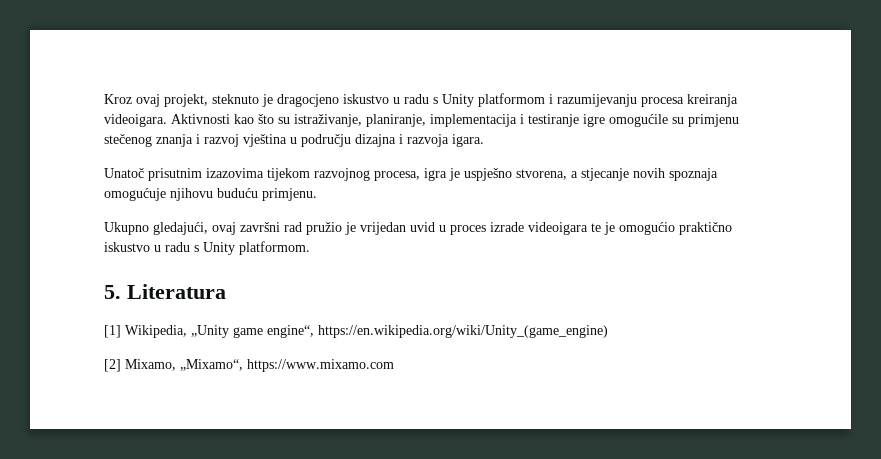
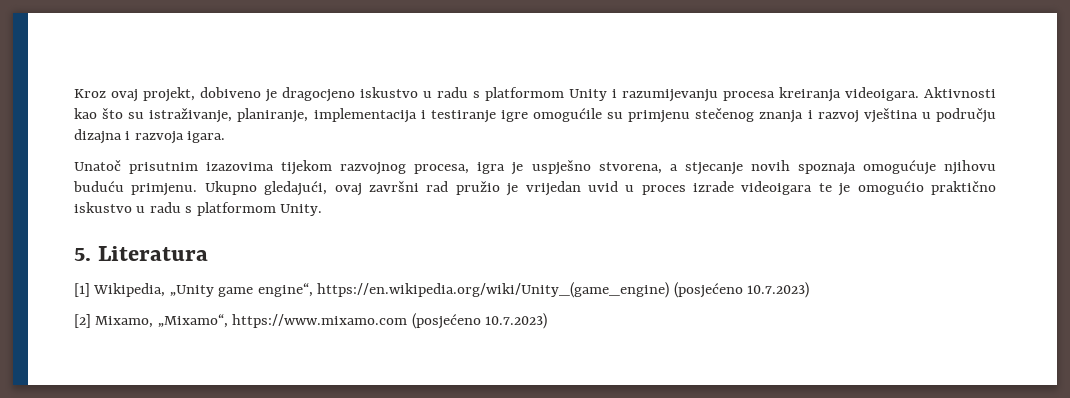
[212,94,259,104] steknuto -> [200,87,261,98] dobiveno
[442,93,545,107] Unity platformom -> [485,87,607,101] platformom Unity
(317, 194) // -> (198, 189) none
[203,241,310,255] Unity platformom. -> [196,202,323,216] platformom Unity.
(608, 331) none -> [673,282,810,298] (posjećeno 10.7.2023)
(394, 365) none -> [411,313,548,329] (posjećeno 10.7.2023)

